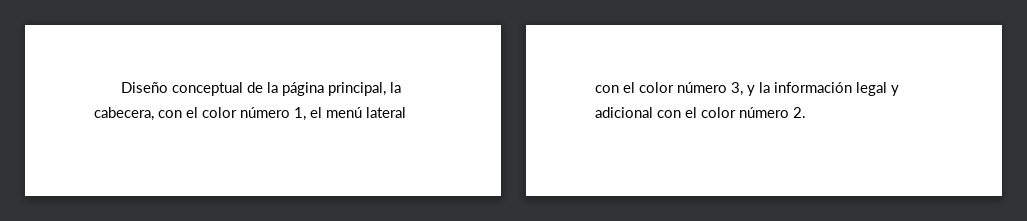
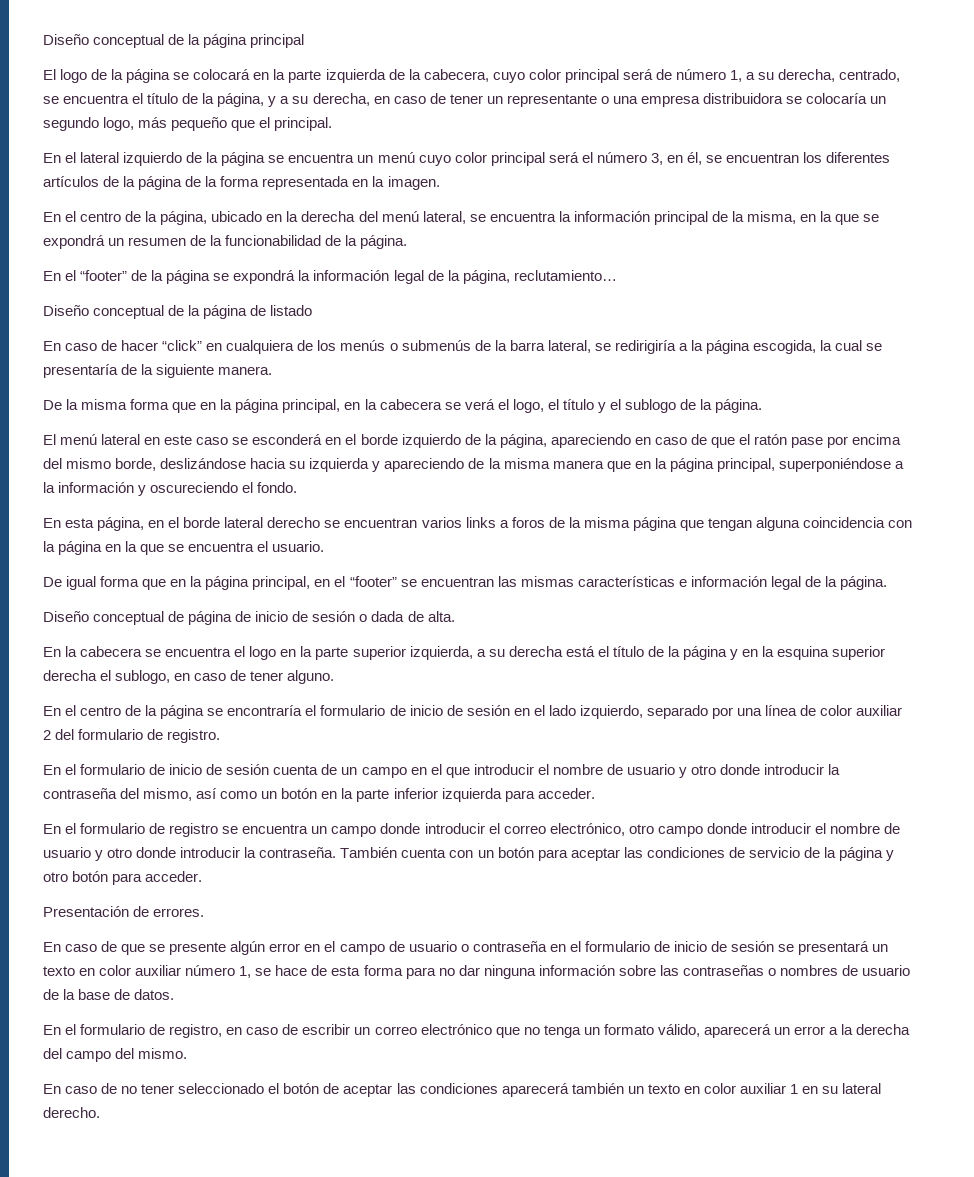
[120,82,401,96] [94,107,406,121] [595,82,899,96] [595,107,806,118] Diseño conceptual de la página principal, la cabecera, con el color número 1, el menú lateral con el color número 3, y la información legal y adicional con el color número 2. -> [43,34,305,48] [43,69,901,83] [43,93,887,107] [43,117,333,131] [43,152,891,166] [43,176,440,190] [43,211,880,225] [43,235,408,249] [43,270,617,284] [43,305,313,319] [43,340,883,354] [43,364,273,378] [43,399,763,413] [43,434,902,448] [43,458,904,472] [43,482,298,496] [43,517,913,531] [43,541,325,555] [43,576,888,590] [43,611,455,625] [43,646,886,660] [43,670,335,684] [43,705,903,719] [43,729,221,743] [43,764,841,778] [43,788,595,802] [43,823,900,837] [43,847,895,861] [43,871,203,885] [43,906,205,917] [43,941,889,955] [43,965,911,979] [43,989,175,1000] [43,1024,911,1038] [43,1048,188,1062] [43,1083,882,1097] [43,1107,100,1118] Diseño conceptual de la página principal // El logo de la página se colocará en la parte izquierda de la cabecera, cuyo color principal será de número 1, a su derecha, centrado, se encuentra el título de la página, y a su derecha, en caso de tener un representante o una empresa distribuidora se colocaría un segundo logo, más pequeño que el principal. // En el lateral izquierdo de la página se encuentra un menú cuyo color principal será el número 3, en él, se encuentran los diferentes artículos de la página de la forma representada en la imagen. // En el centro de la página, ubicado en la derecha del menú lateral, se encuentra la información principal de la misma, en la que se expondrá un resumen de la funcionabilidad de la página. // En el “footer” de la página se expondrá la información legal de la página, reclutamiento… // Diseño conceptual de la página de listado // En caso de hacer “click” en cualquiera de los menús o submenús de la barra lateral, se redirigiría a la página escogida, la cual se presentaría de la siguiente manera. // De la misma forma que en la página principal, en la cabecera se verá el logo, el título y el sublogo de la página. // El menú lateral en este caso se esconderá en el borde izquierdo de la página, apareciendo en caso de que el ratón pase por encima del mismo borde, deslizándose hacia su izquierda y apareciendo de la misma manera que en la página principal, superponiéndose a la información y oscureciendo el fondo. // En esta página, en el borde lateral derecho se encuentran varios links a foros de la misma página que tengan alguna coincidencia con la página en la que se encuentra el usuario. // De igual forma que en la página principal, en el “footer” se encuentran las mismas características e información legal de la página. // Diseño conceptual de página de inicio de sesión o dada de alta. // En la cabecera se encuentra el logo en la parte superior izquierda, a su derecha está el título de la página y en la esquina superior derecha el sublogo, en caso de tener alguno. // En el centro de la página se encontraría el formulario de inicio de sesión en el lado izquierdo, separado por una línea de color auxiliar 2 del formulario de registro. // En el formulario de inicio de sesión cuenta de un campo en el que introducir el nombre de usuario y otro donde introducir la contraseña del mismo, así como un botón en la parte inferior izquierda para acceder. // En el formulario de registro se encuentra un campo donde introducir el correo electrónico, otro campo donde introducir el nombre de usuario y otro donde introducir la contraseña. También cuenta con un botón para aceptar las condiciones de servicio de la página y otro botón para acceder. // Presentación de errores. // En caso de que se presente algún error en el campo de usuario o contraseña en el formulario de inicio de sesión se presentará un texto en color auxiliar número 1, se hace de esta forma para no dar ninguna información sobre las contraseñas o nombres de usuario de la base de datos. // En el formulario de registro, en caso de escribir un correo electrónico que no tenga un formato válido, aparecerá un error a la derecha del campo del mismo. // En caso de no tener seleccionado el botón de aceptar las condiciones aparecerá también un texto en color auxiliar 1 en su lateral derecho.

